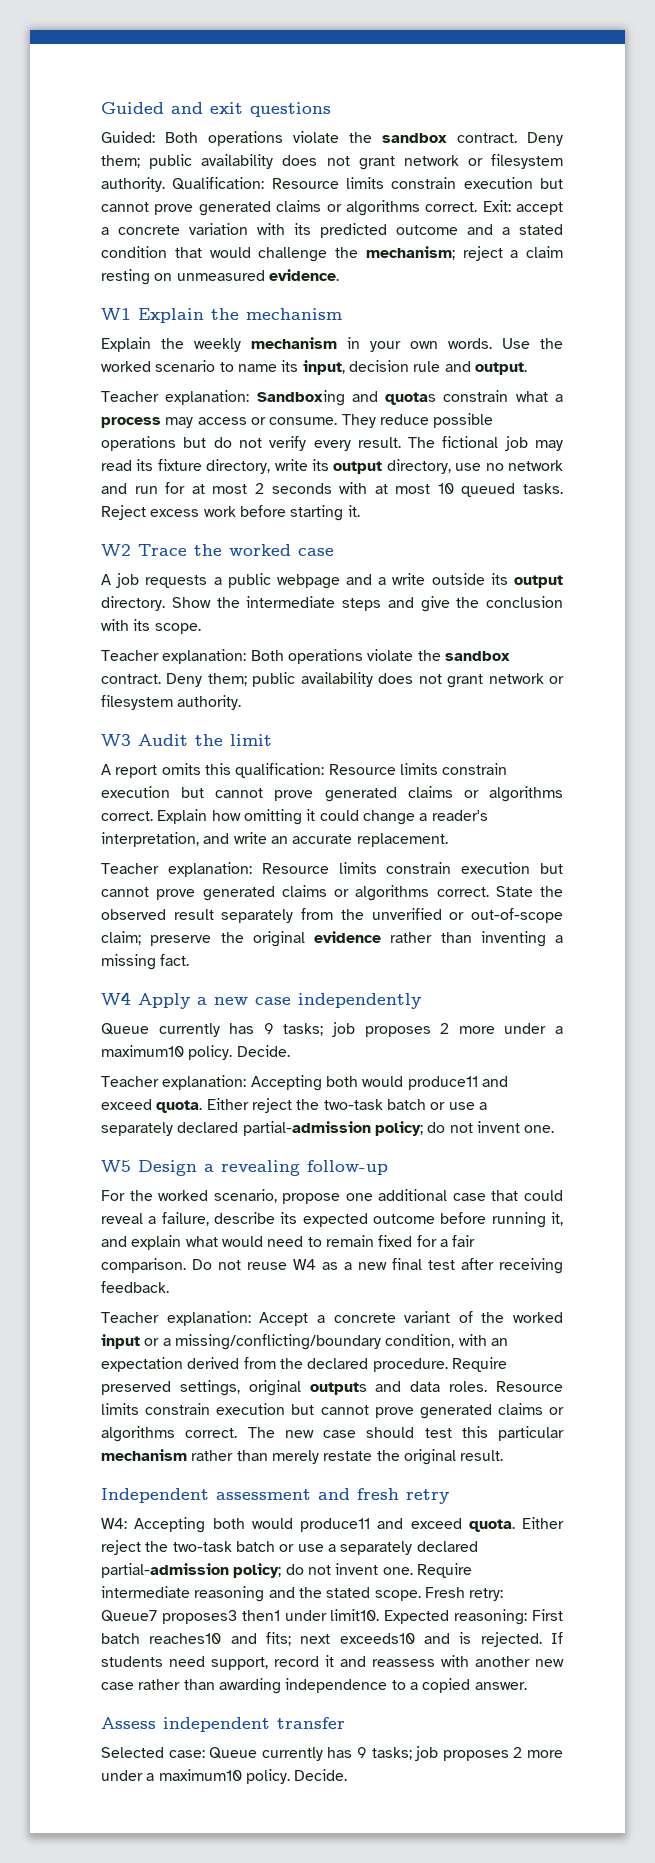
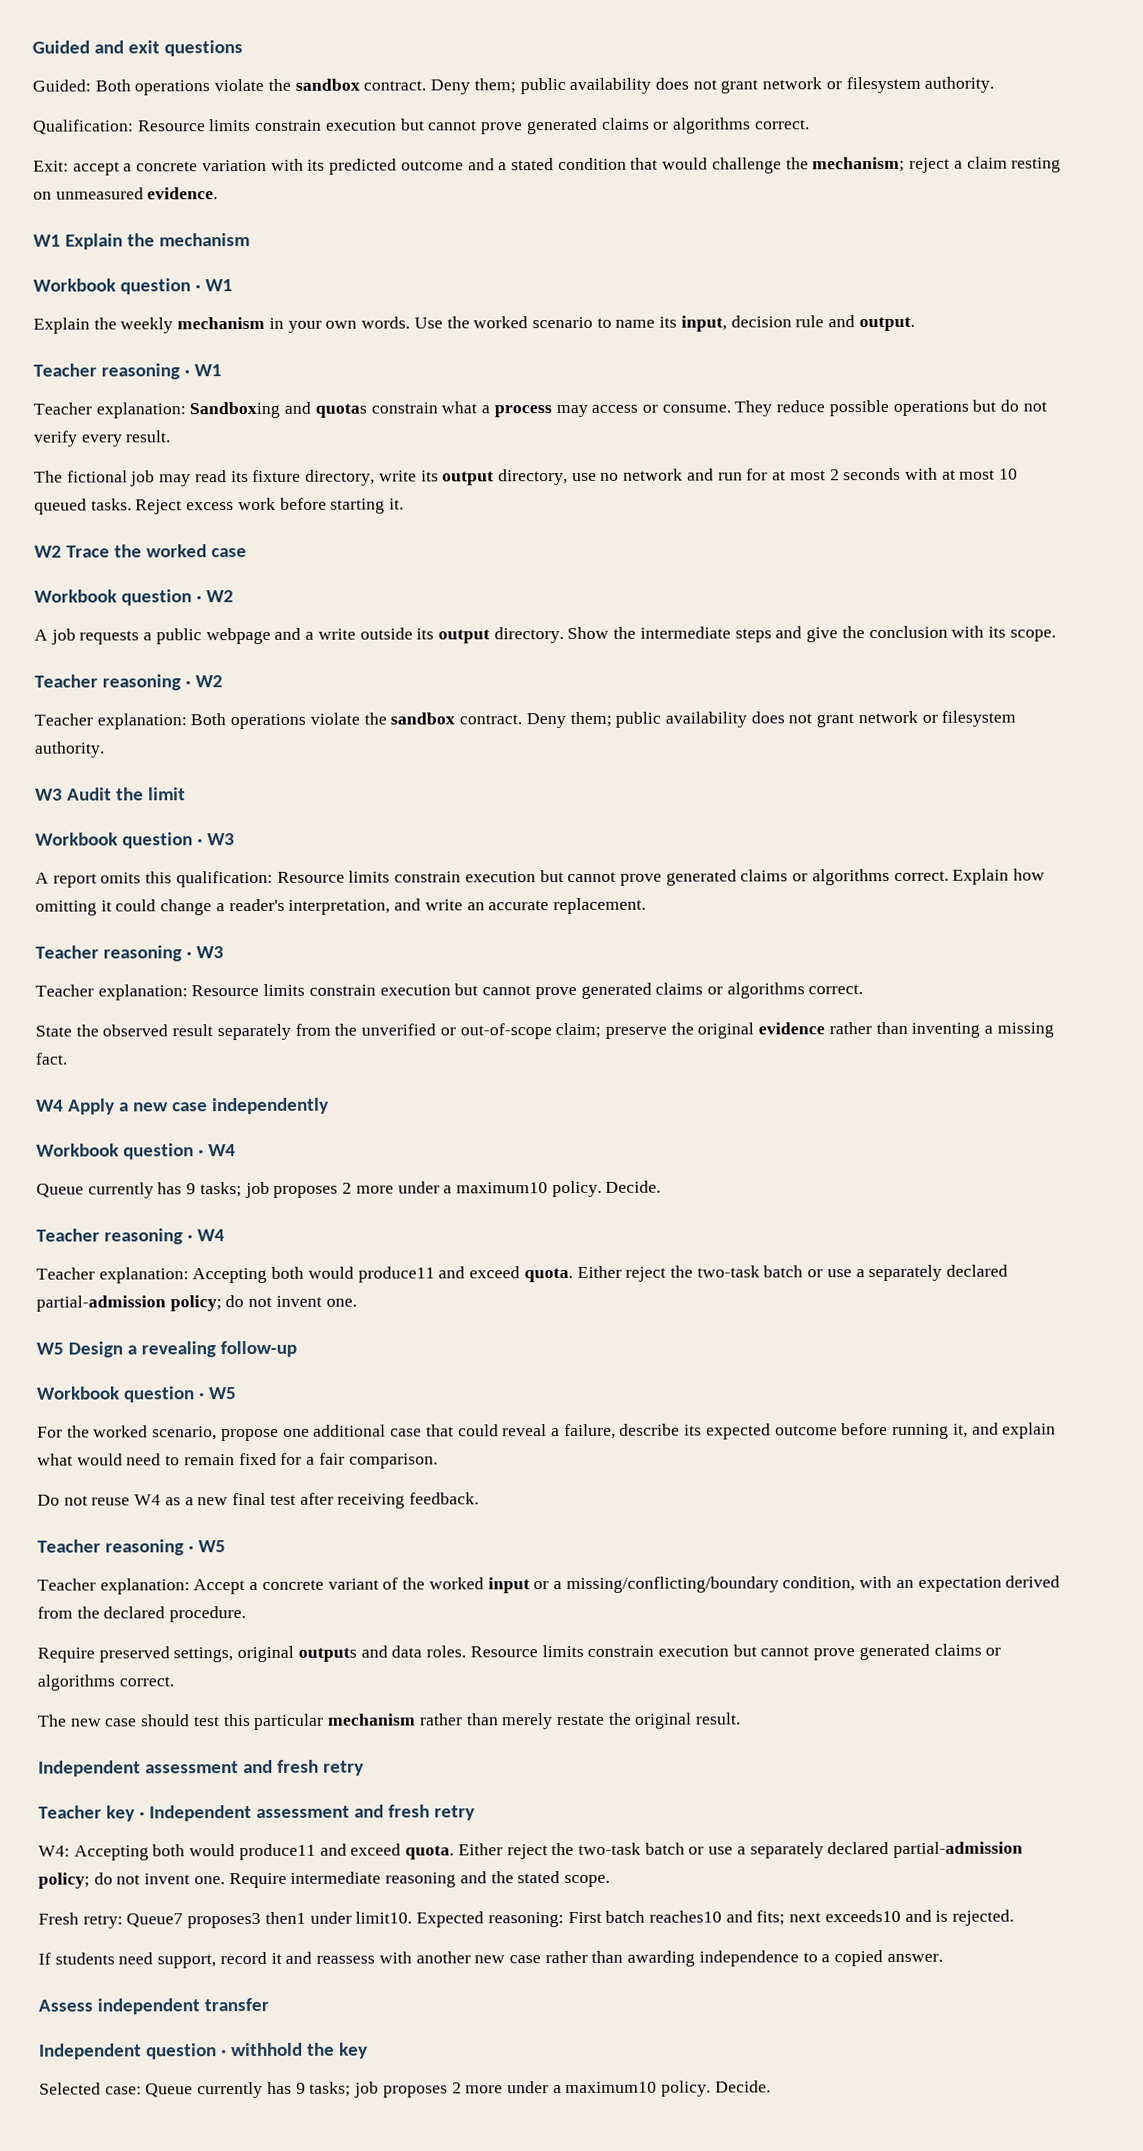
(165, 184) none -> (995, 84) //
(478, 207) none -> (810, 124) //
(342, 314) none -> [33,278,233,295] // Workbook question · W1
(527, 368) none -> [33,363,222,380] // Teacher reasoning · W1
(401, 442) none -> (172, 436) //
(334, 552) none -> [34,589,234,606] // Workbook question · W2
(201, 628) none -> [34,674,223,691] // Teacher reasoning · W2
(272, 740) none -> [35,832,235,849] // Workbook question · W3
(448, 840) none -> [35,945,224,962] // Teacher reasoning · W3
(489, 892) none -> (864, 989) //
(421, 1001) none -> [36,1143,236,1160] // Workbook question · W4
(290, 1051) none -> [36,1228,225,1245] // Teacher reasoning · W4
(388, 1167) none -> [36,1386,237,1403] // Workbook question · W5
(186, 1265) none -> (438, 1461) //
(169, 1287) none -> [37,1539,226,1556] // Teacher reasoning · W5
(448, 1365) none -> (247, 1614) //
(238, 1433) none -> (174, 1681) //
(449, 1496) none -> [38,1804,475,1822] // Teacher key · Independent assessment and fresh retry
(421, 1595) none -> (610, 1881) //
(542, 1639) none -> (1015, 1917) //
(345, 1723) none -> [39,2042,368,2060] // Independent question · withhold the key

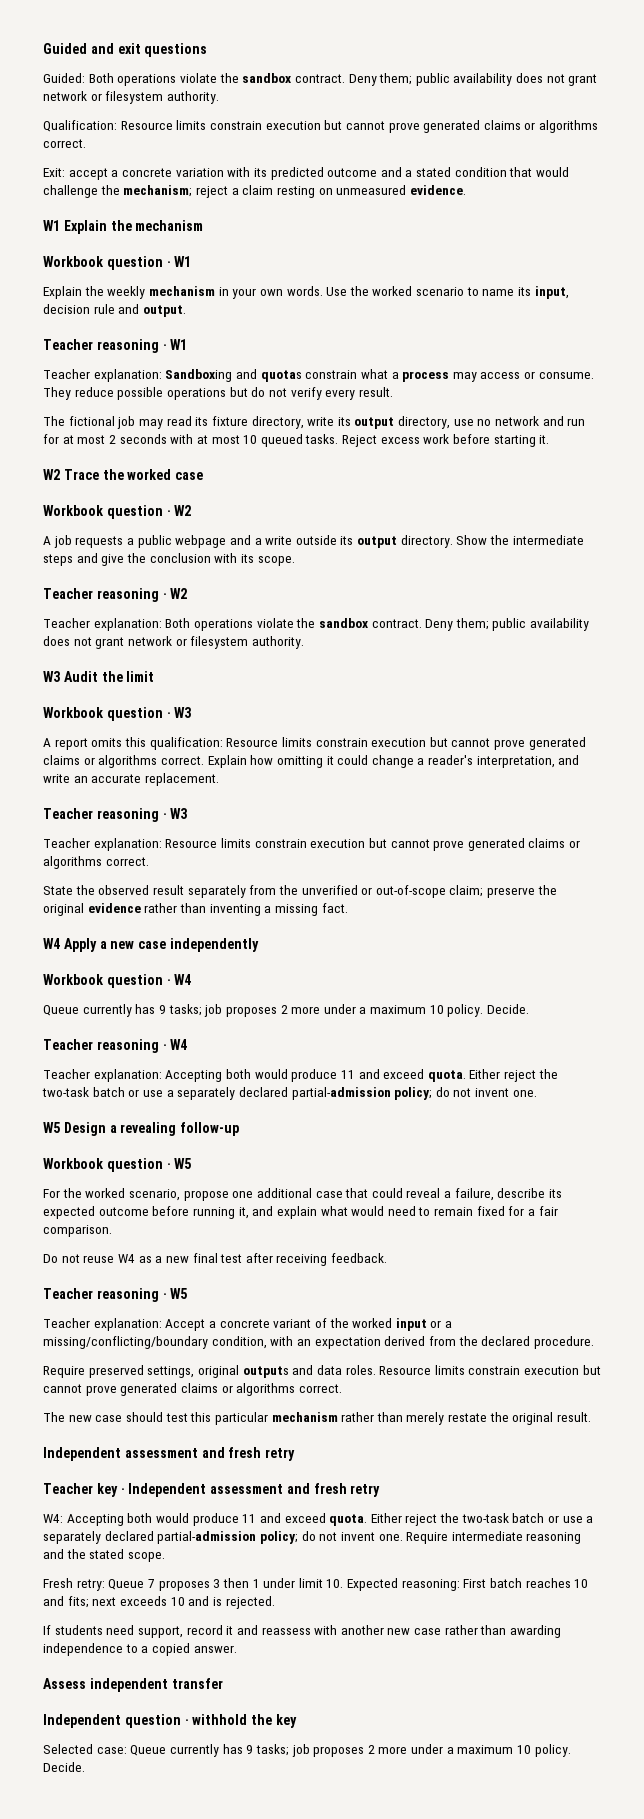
[455,1182,548,1194] maximum10 -> [370,1005,444,1014] maximum 10
[357,1266,435,1283] produce11 -> [291,1069,355,1082] produce 11
[238,1843,316,1861] produce11 -> [192,1513,257,1526] produce 11
[126,1911,413,1929] Queue7 proposes3 then1 under limit10. -> [108,1578,344,1591] Queue 7 proposes 3 then 1 under limit 10.
[648,1910,722,1923] reaches10 -> [525,1578,589,1588] reaches 10
[824,1909,901,1923] exceeds10 -> [119,1596,185,1606] exceeds 10
[565,2081,658,2094] maximum10 -> [457,1745,532,1754] maximum 10

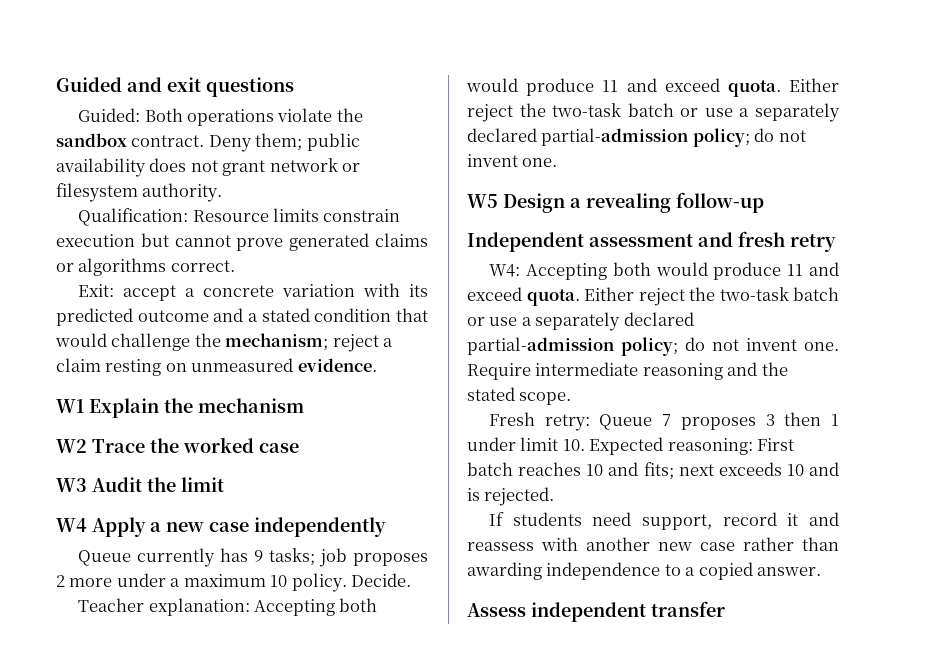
[43,256,192,270] [43,286,569,299] [43,304,186,317] [43,339,188,353] [43,369,594,382] [43,387,393,400] [43,416,586,429] [43,434,550,447] // Workbook question · W1 // Explain the weekly mechanism in your own words. Use the worked scenario to name its input, decision rule and output. // Teacher reasoning · W1 // Teacher explanation: Sandboxing and quotas constrain what a process may access or consume. They reduce possible operations but do not verify every result. // The fictional job may read its fixture directory, write its output directory, use no network and run for at most 2 seconds with at most 10 queued tasks. Reject excess work before starting it. -> (304, 405) none
[43,505,192,519] [43,535,584,548] [43,553,295,566] [43,588,188,602] [43,618,590,631] [43,636,304,649] [43,671,155,682] [43,707,192,721] [43,737,586,750] [43,755,580,768] [43,773,219,786] [43,808,188,822] [43,838,581,851] [43,856,149,869] [43,885,557,898] [43,903,348,916] Workbook question · W2 // A job requests a public webpage and a write outside its output directory. Show the intermediate steps and give the conclusion with its scope. // Teacher reasoning · W2 // Teacher explanation: Both operations violate the sandbox contract. Deny them; public availability does not grant network or filesystem authority. // W3 Audit the limit // Workbook question · W3 // A report omits this qualification: Resource limits constrain execution but cannot prove generated claims or algorithms correct. Explain how omitting it could change a reader's interpretation, and write an accurate replacement. // Teacher reasoning · W3 // Teacher explanation: Resource limits constrain execution but cannot prove generated claims or algorithms correct. // State the observed result separately from the unverified or out-of-scope claim; preserve the original evidence rather than inventing a missing fact. -> [56,477,224,492] W3 Audit the limit
[43,974,192,988] // Workbook question · W4 -> (386, 527) none
[43,1039,188,1053] // Teacher reasoning · W4 -> (412, 580) none
[43,1158,192,1172] [43,1188,563,1201] [43,1206,558,1219] [43,1225,112,1237] [43,1253,388,1266] [43,1288,188,1302] [43,1318,453,1331] [43,1336,594,1349] [43,1365,601,1378] [43,1383,342,1396] [43,1412,592,1425] [43,1447,296,1461] [43,1483,125,1497] Workbook question · W5 // For the worked scenario, propose one additional case that could reveal a failure, describe its expected outcome before running it, and explain what would need to remain fixed for a fair comparison. // Do not reuse W4 as a new final test after receiving feedback. // Teacher reasoning · W5 // Teacher explanation: Accept a concrete variant of the worked input or a missing/conflicting/boundary condition, with an expectation derived from the declared procedure. // Require preserved settings, original outputs and data roles. Resource limits constrain execution but cannot prove generated claims or algorithms correct. // The new case should test this particular mechanism rather than merely restate the original result. // Independent assessment and fresh retry // Teacher key · -> (764, 202) none
[43,1714,297,1728] [43,1744,571,1757] [43,1762,85,1772] // Independent question · withhold the key // Selected case: Queue currently has 9 tasks; job proposes 2 more under a maximum 10 policy. Decide. -> (725, 609) none

